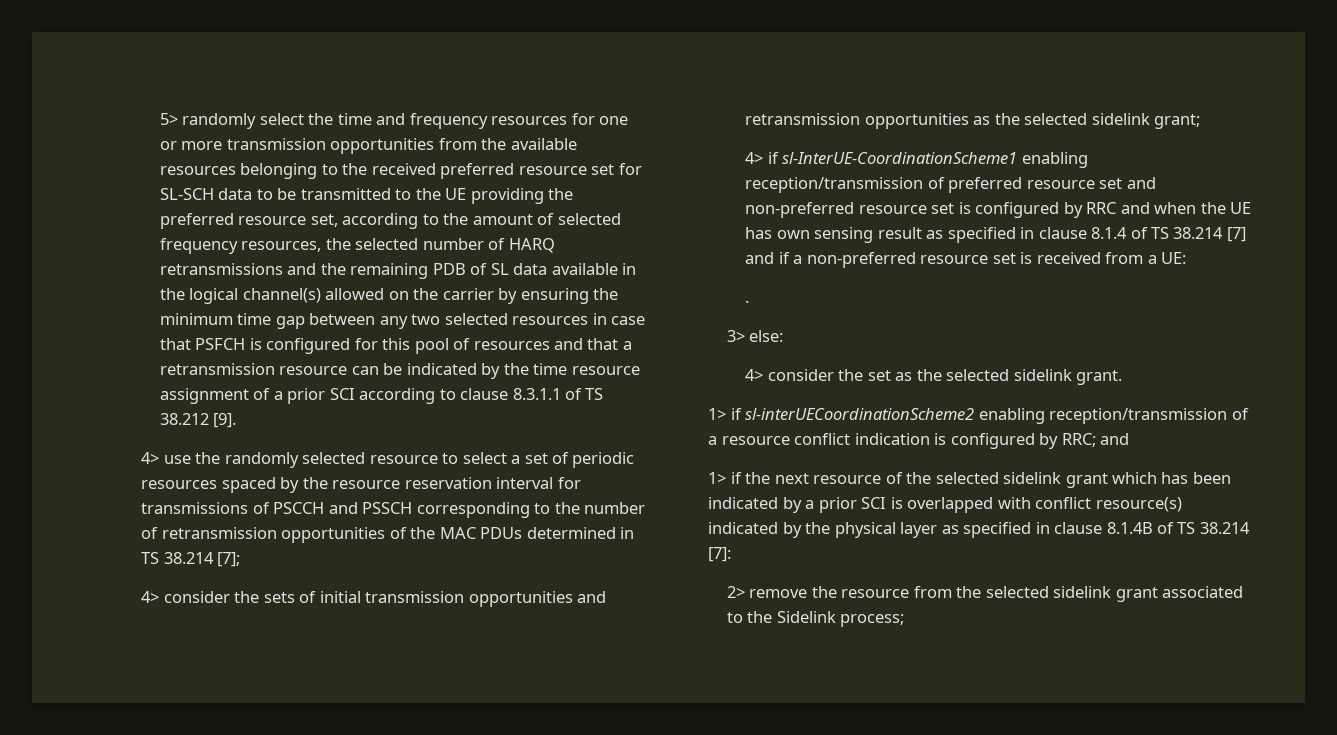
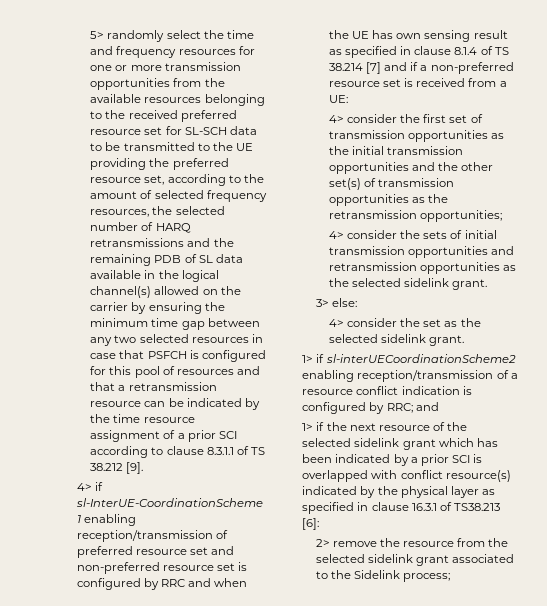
[141,452,635,468] [141,477,581,493] [141,502,646,518] [141,527,635,543] [141,552,241,567] [141,591,607,607] [745,113,1201,129] // 4> use the randomly selected resource to select a set of periodic resources spaced by the resource reservation interval for transmissions of PSCCH and PSSCH corresponding to the number of retransmission opportunities of the MAC PDUs determined in TS 38.214 [7]; // 4> consider the sets of initial transmission opportunities and retransmission opportunities as the selected sidelink grant; -> (144, 468) none
[745,300,750,303] . -> [329,114,483,123] [329,130,505,142] [329,146,464,155] [329,162,494,174] [329,178,455,190] [329,194,449,206] [329,210,503,222] [329,230,497,239] [329,246,515,258] [329,262,517,274] [329,278,488,290] 4> consider the first set of transmission opportunities as the initial transmission opportunities and the other set(s) of transmission opportunities as the retransmission opportunities; // 4> consider the sets of initial transmission opportunities and retransmission opportunities as the selected sidelink grant.
[1106,522,1250,534] [708,547,732,562] 8.1.4B of TS 38.214 [7]: -> [411,502,500,511] [302,518,320,530] 16.3.1 of TS38.213 [6]:

